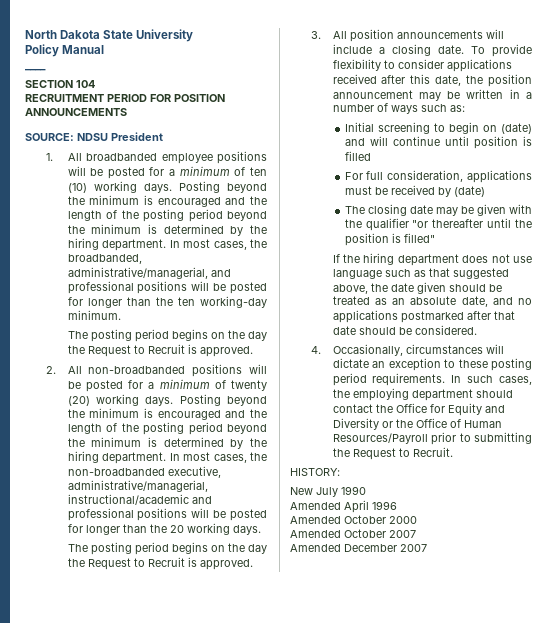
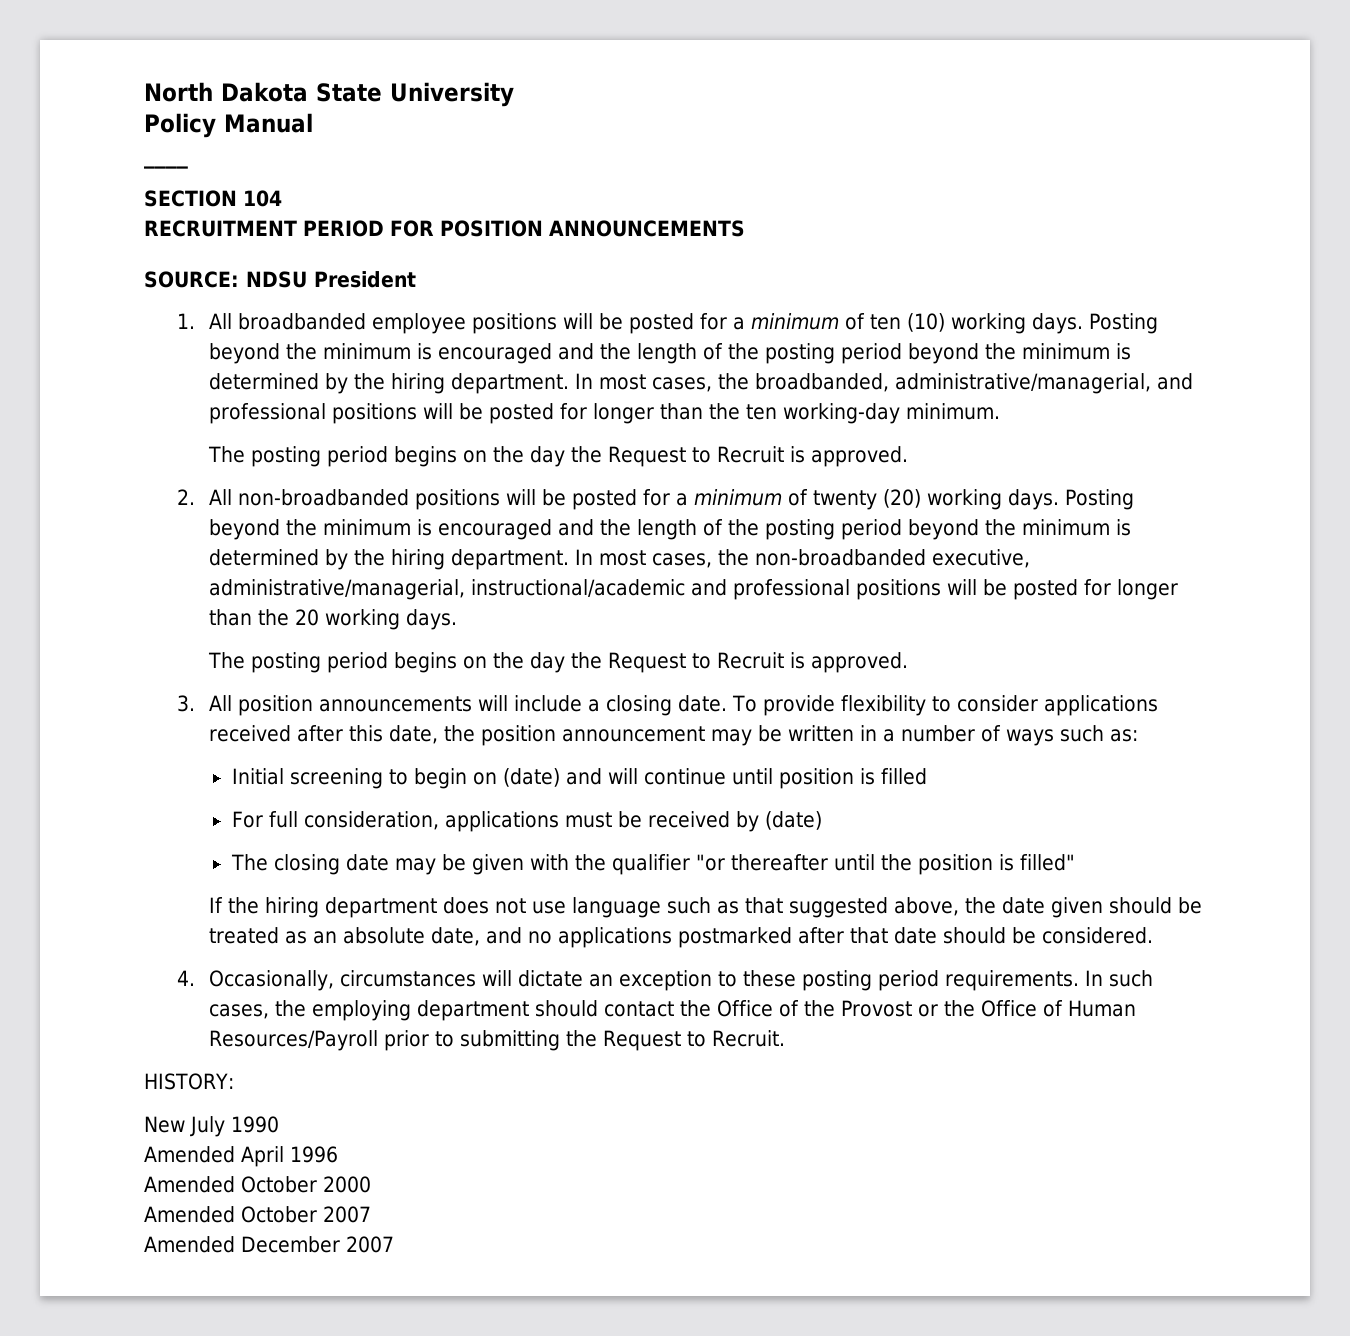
[429,403,505,416] [332,418,379,430] for Equity and Diversity -> [779,1000,913,1017] of the Provost

